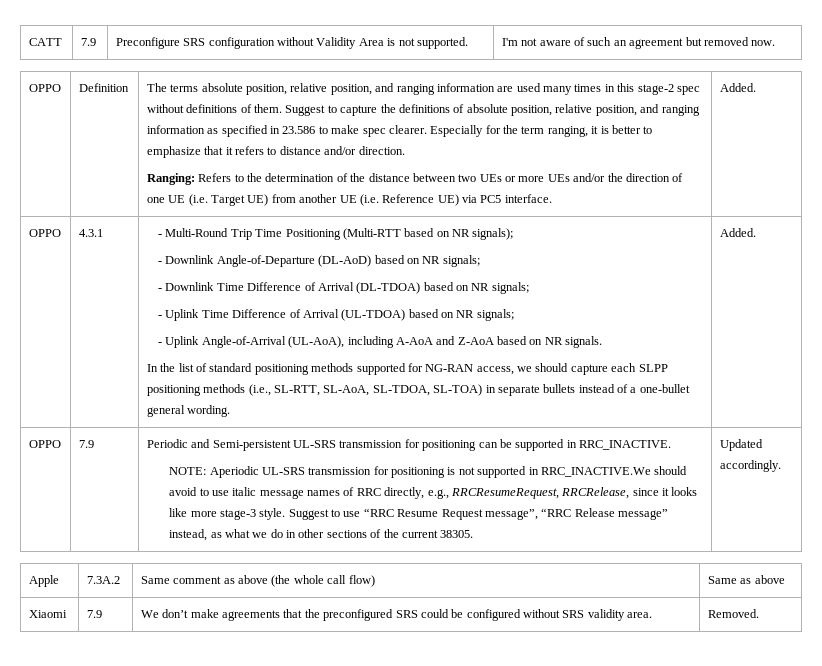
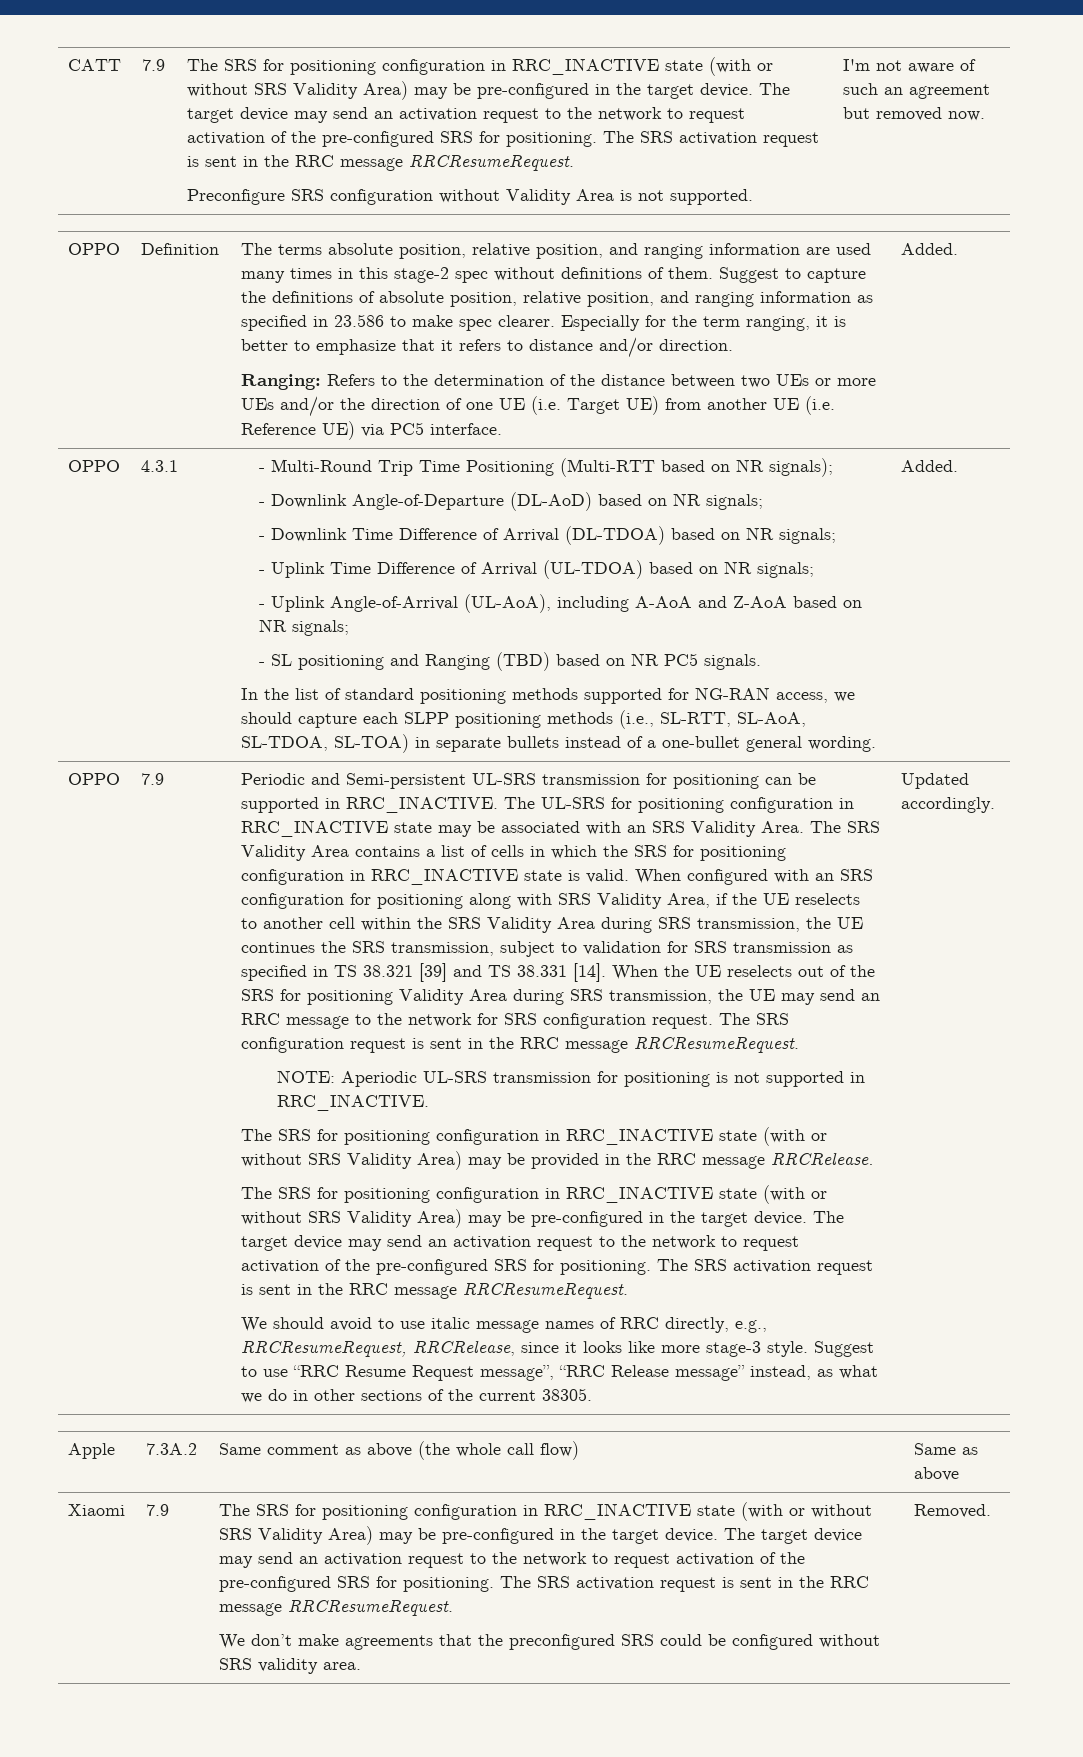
(96, 42) none -> [187,57,774,76] [187,81,791,100] [187,107,746,123] [187,131,820,147] [187,155,575,171] The SRS for positioning configuration in RRC_INACTIVE state (with or without SRS Validity Area) may be pre-configured in the target device. The target device may send an activation request to the network to request activation of the pre-configured SRS for positioning. The SRS activation request is sent in the RRC message RRCResumeRequest. //
(563, 341) none -> [292,620,350,636] [259,652,699,671] signals; // - SL positioning and Ranging (TBD) based on NR PC5
(672, 445) none -> [504,797,855,813] [241,820,881,837] [241,845,787,861] [241,868,874,885] [241,893,861,909] [241,917,864,933] [241,941,854,957] [241,963,876,982] [241,989,881,1005] [241,1013,790,1029] [241,1037,800,1053] The UL-SRS for positioning configuration in RRC_INACTIVE state may be associated with an SRS Validity Area. The SRS Validity Area contains a list of cells in which the SRS for positioning configuration in RRC_INACTIVE state is valid. When configured with an SRS configuration for positioning along with SRS Validity Area, if the UE reselects to another cell within the SRS Validity Area during SRS transmission, the UE continues the SRS transmission, subject to validation for SRS transmission as specified in TS 38.321 [39] and TS 38.331 [14]. When the UE reselects out of the SRS for positioning Validity Area during SRS transmission, the UE may send an RRC message to the network for SRS configuration request. The SRS configuration request is sent in the RRC message RRCResumeRequest.
[540,467,651,477] RRC_INACTIVE.We -> [277,1094,430,1111] [241,1127,828,1146] [241,1151,875,1170] [241,1185,828,1204] [241,1209,845,1228] [241,1235,800,1251] [241,1259,874,1275] [241,1283,629,1299] [241,1317,268,1332] RRC_INACTIVE. // The SRS for positioning configuration in RRC_INACTIVE state (with or without SRS Validity Area) may be provided in the RRC message RRCRelease. // The SRS for positioning configuration in RRC_INACTIVE state (with or without SRS Validity Area) may be pre-configured in the target device. The target device may send an activation request to the network to request activation of the pre-configured SRS for positioning. The SRS activation request is sent in the RRC message RRCResumeRequest. // We
(102, 614) none -> [219,1502,873,1521] [219,1526,863,1545] [219,1552,806,1568] [219,1576,870,1592] [219,1600,454,1616] The SRS for positioning configuration in RRC_INACTIVE state (with or without SRS Validity Area) may be pre-configured in the target device. The target device may send an activation request to the network to request activation of the pre-configured SRS for positioning. The SRS activation request is sent in the RRC message RRCResumeRequest. //

